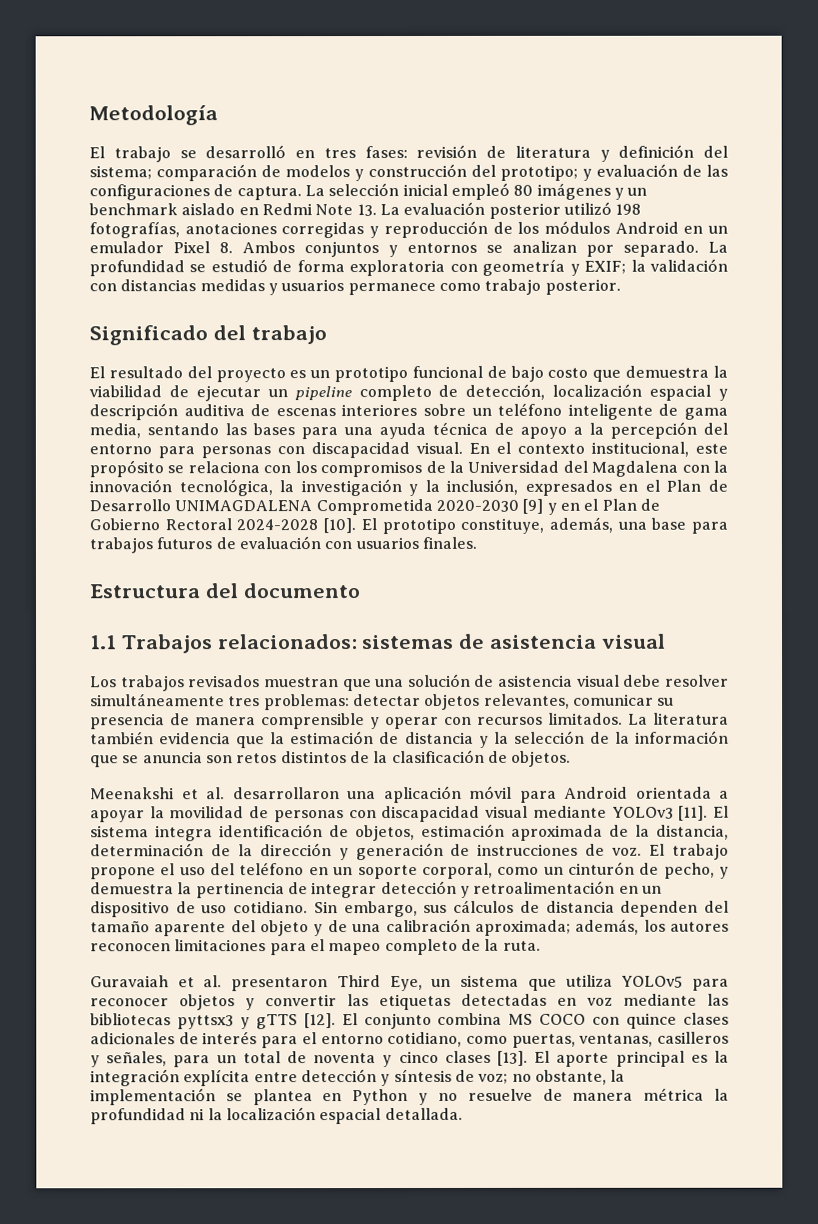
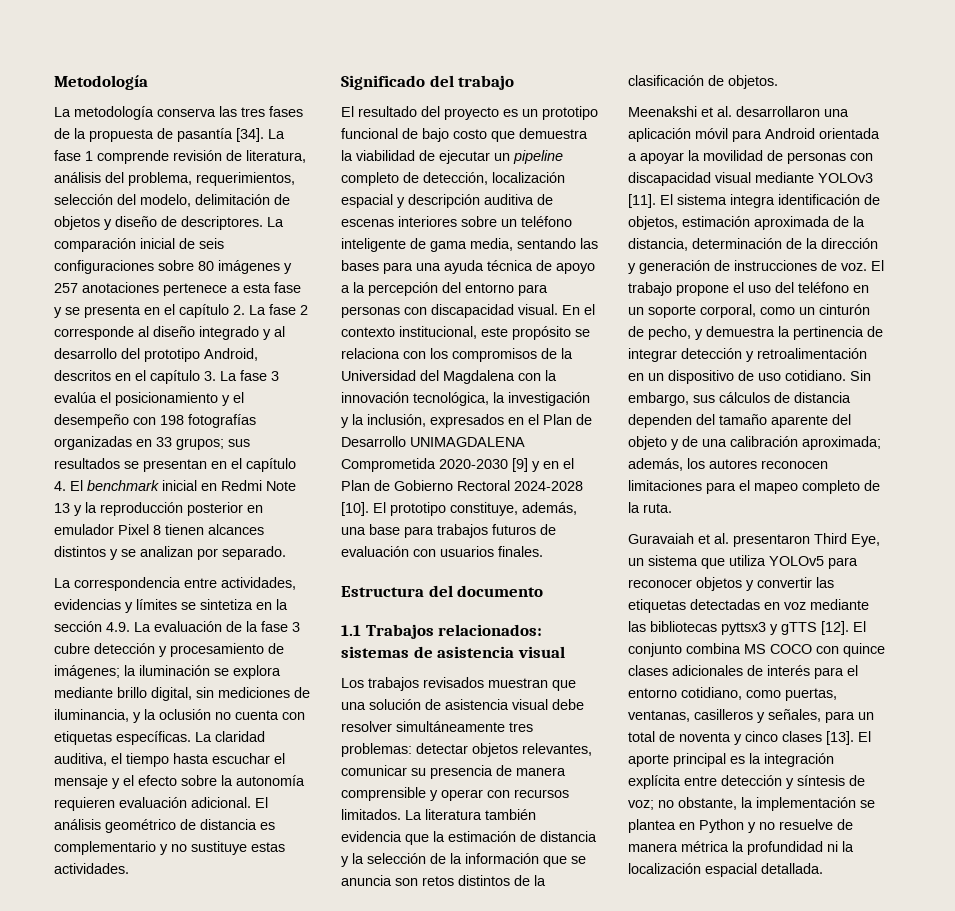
[89,144,728,163] [89,163,728,182] [89,182,648,201] [89,201,642,219] [89,220,728,239] [89,240,728,258] [89,258,728,277] [89,278,621,296] El trabajo se desarrolló en tres fases: revisión de literatura y definición del sistema; comparación de modelos y construcción del prototipo; y evaluación de las configuraciones de captura. La selección inicial empleó 80 imágenes y un benchmark aislado en Redmi Note 13. La evaluación posterior utilizó 198 fotografías, anotaciones corregidas y reproducción de los módulos Android en un emulador Pixel 8. Ambos conjuntos y entornos se analizan por separado. La profundidad se estudió de forma exploratoria con geometría y EXIF; la validación con distancias medidas y usuarios permanece como trabajo posterior. -> [54,106,303,120] [54,128,285,142] [54,150,306,164] [54,172,295,186] [54,194,290,207] [54,216,284,230] [54,238,224,252] [54,260,292,274] [54,282,301,296] [54,304,308,318] [54,326,285,340] [54,348,258,362] [54,370,279,384] [54,392,244,406] [54,414,256,428] [54,436,250,450] [54,458,296,472] [54,480,296,491] [54,502,263,516] [54,524,264,535] [54,546,286,560] [54,577,296,591] [54,599,288,613] [54,621,300,632] [54,643,284,657] [54,665,281,679] [54,687,310,701] [54,709,305,723] [54,731,265,745] [54,753,285,767] [54,775,305,789] [54,797,268,811] [54,819,275,833] [54,841,285,855] [54,863,129,874] La metodología conserva las tres fases de la propuesta de pasantía [34]. La fase 1 comprende revisión de literatura, análisis del problema, requerimientos, selección del modelo, delimitación de objetos y diseño de descriptores. La comparación inicial de seis configuraciones sobre 80 imágenes y 257 anotaciones pertenece a esta fase y se presenta en el capítulo 2. La fase 2 corresponde al diseño integrado y al desarrollo del prototipo Android, descritos en el capítulo 3. La fase 3 evalúa el posicionamiento y el desempeño con 198 fotografías organizadas en 33 grupos; sus resultados se presentan en el capítulo 4. El benchmark inicial en Redmi Note 13 y la reproducción posterior en emulador Pixel 8 tienen alcances distintos y se analizan por separado. // La correspondencia entre actividades, evidencias y límites se sintetiza en la sección 4.9. La evaluación de la fase 3 cubre detección y procesamiento de imágenes; la iluminación se explora mediante brillo digital, sin mediciones de iluminancia, y la oclusión no cuenta con etiquetas específicas. La claridad auditiva, el tiempo hasta escuchar el mensaje y el efecto sobre la autonomía requieren evaluación adicional. El análisis geométrico de distancia es complementario y no sustituye estas actividades.

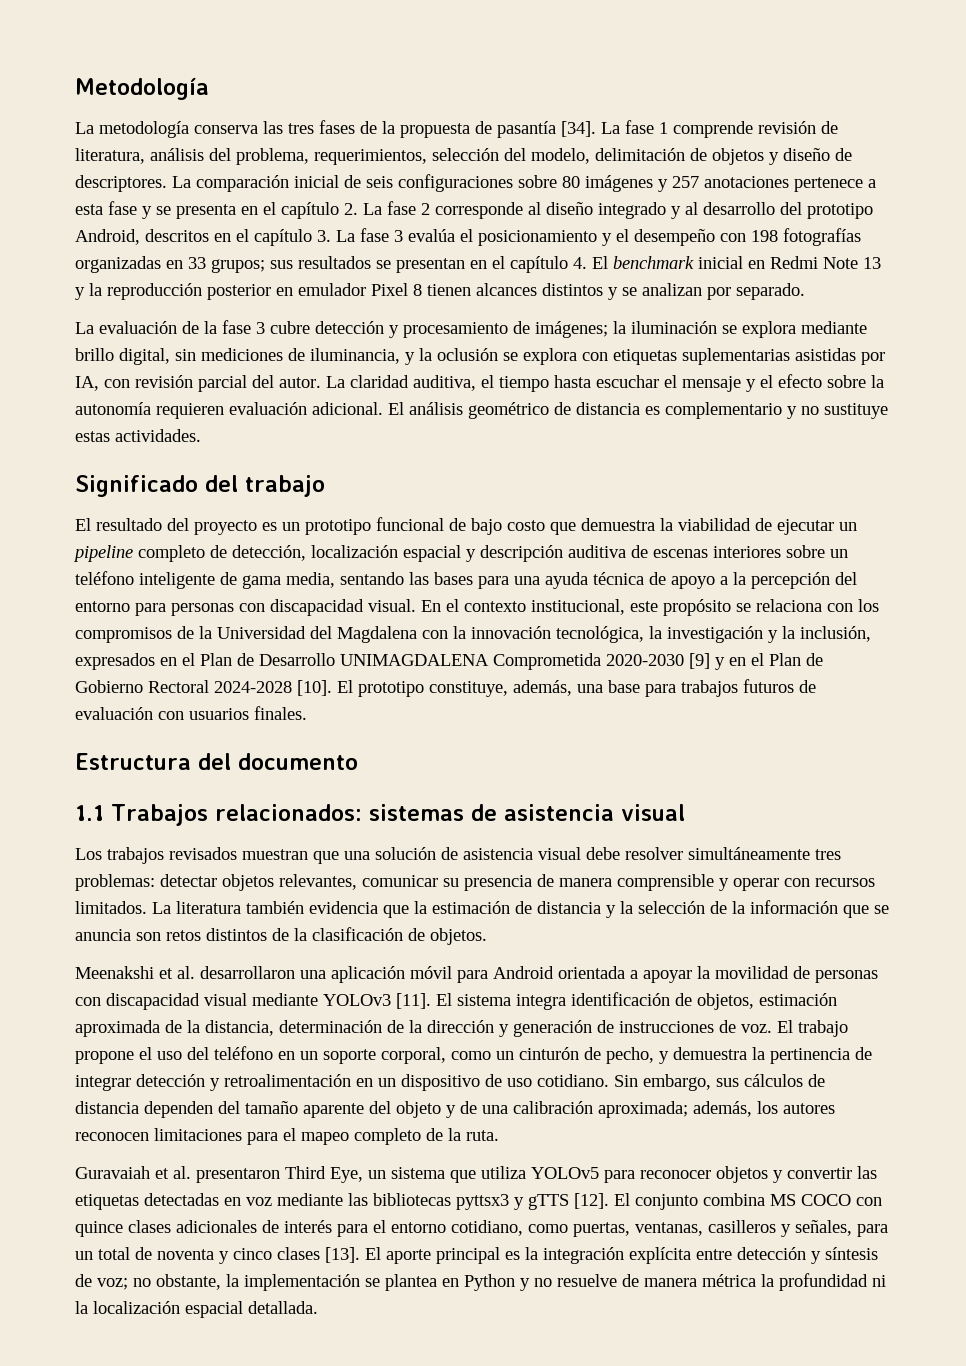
[74,577,296,591] [54,599,288,613] [54,621,151,632] correspondencia entre actividades, evidencias y límites se sintetiza en la sección 4.9. La -> (94, 328) none
[215,710,305,720] [54,731,191,745] no cuenta con etiquetas específicas. -> [503,348,885,365] [75,375,321,392] se explora con etiquetas suplementarias asistidas por IA, con revisión parcial del autor.

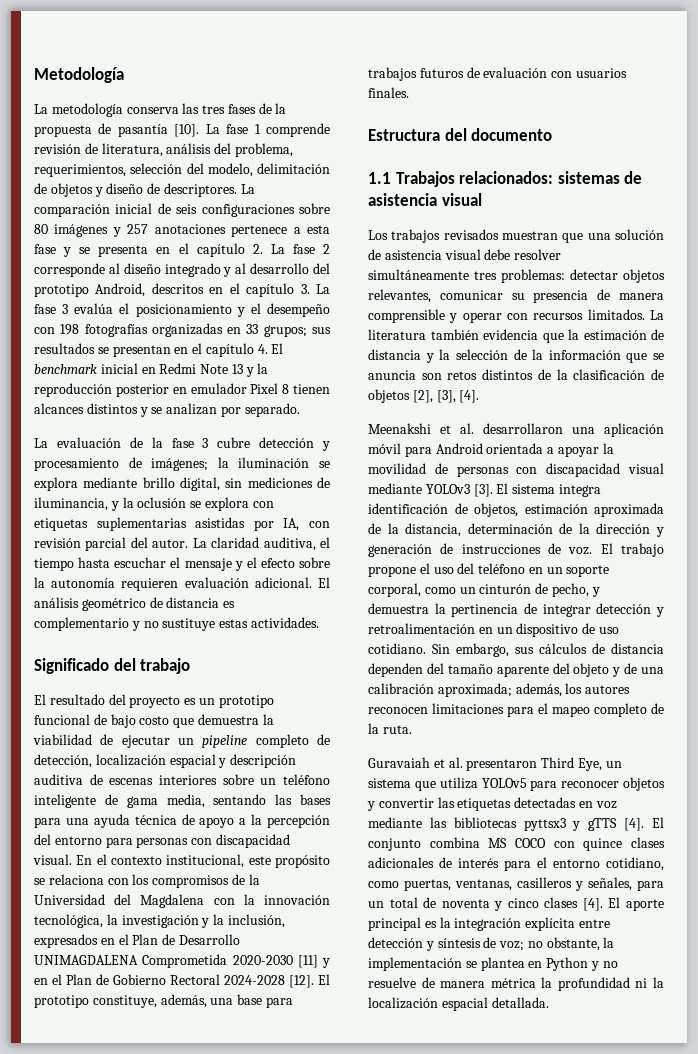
[561,121,596,137] [34]. -> [174,124,200,137] [10].
[689,653,710,669] [9] -> [297,955,318,968] [11]
[297,680,332,696] [10]. -> [289,975,314,988] [12].
[430,928,487,945] objetos. -> [368,389,480,403] objetos [2], [3], [4].
[396,993,431,1009] [11]. -> [473,484,493,497] [3].
[574,1193,609,1209] [12]. -> [624,818,645,831] [4].
[325,1247,360,1263] [13]. -> [582,898,603,911] [4].

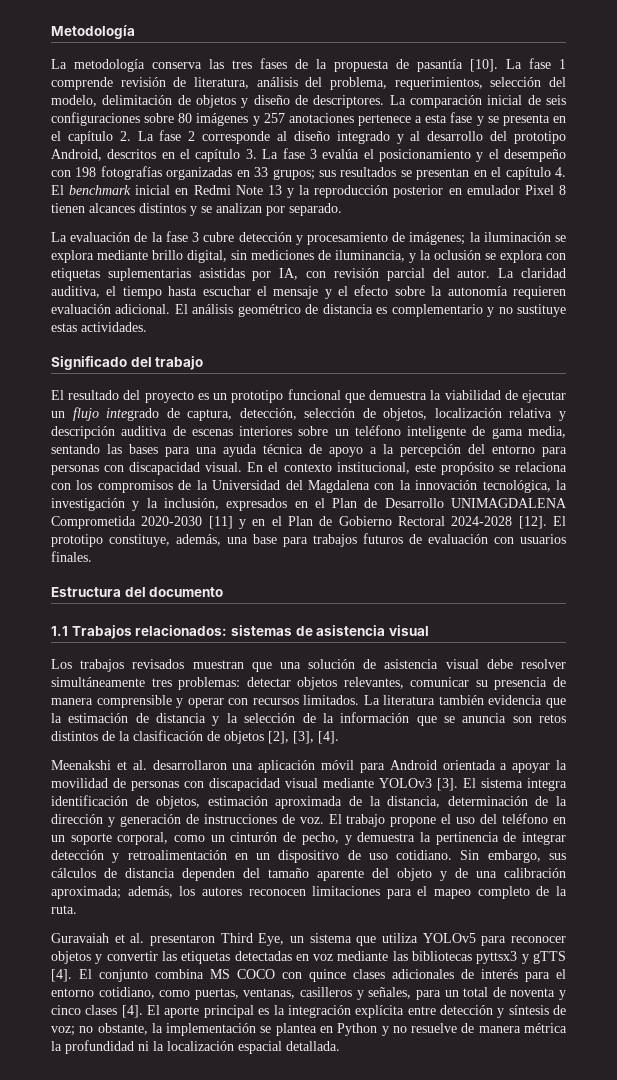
[93,714,170,728] de bajo costo -> (341, 394) none
[202,734,330,748] [34,754,216,768] pipeline completo de detección, localización espacial -> [72,407,553,421] flujo integrado de captura, detección, selección de objetos, localización relativa

